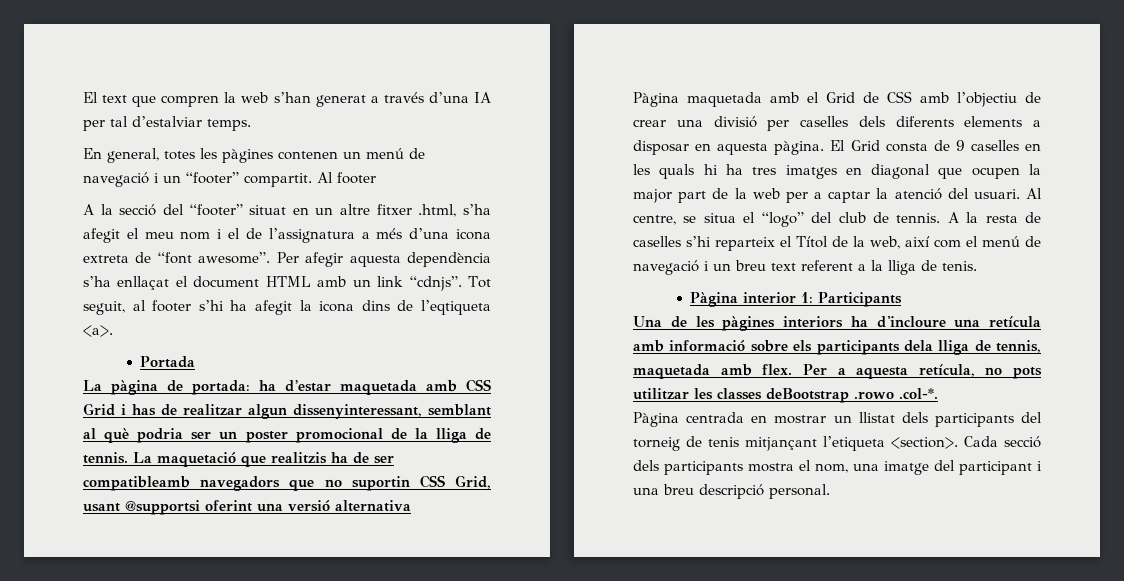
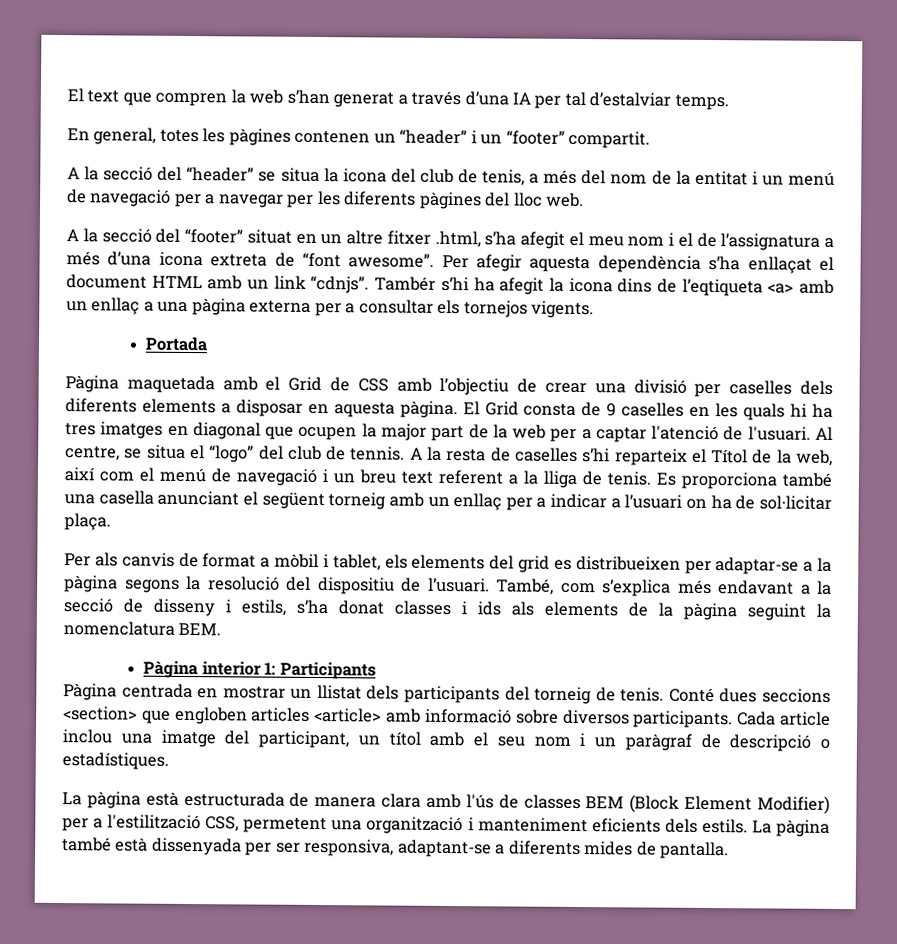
[366,148,425,159] [83,172,149,187] menú de navegació -> [399,129,468,145] “header”
[317,172,376,184] Al footer -> [67,166,835,186] [67,189,585,210] // A la secció del “header” se situa la icona del club de tenis, a més del nom de la entitat i un menú de navegació per a navegar per les diferents pàgines del lloc web.
[468,276,492,288] [83,300,192,315] Tot seguit, al footer -> [374,276,437,291] Tambér
[83,325,113,337] [140,356,196,368] [83,379,491,395] [83,403,491,419] [83,428,492,443] [83,452,394,467] [83,475,492,491] [83,500,411,515] <a>. // Portada // La pàgina de portada: ha d’estar maquetada amb CSS Grid i has de realitzar algun dissenyinteressant, semblant al què podria ser un poster promocional de la lliga de tennis. La maquetació que realitzis ha de ser compatibleamb navegadors que no suportin CSS Grid, usant @supportsi oferint una versió alternativa -> [767,279,834,294] [66,297,595,319] [145,336,209,352] <a> amb un enllaç a una pàgina externa per a consultar els tornejos vigents. // Portada
[876,188,1020,200] la atenció del usuari. -> [651,425,811,441] l'atenció de l'usuari.
[690,292,903,307] [633,316,1041,331] [633,340,1041,355] [633,364,1042,379] [633,388,938,403] // Pàgina interior 1: Participants // Una de les pàgines interiors ha d'incloure una retícula amb informació sobre els participants dela lliga de tennis, maquetada amb flex. Per a aquesta retícula, no pots utilitzar les classes deBootstrap .rowo .col-*. -> [656,471,833,490] [64,490,832,511] [64,513,111,531] [64,552,832,575] [64,575,832,597] [63,598,831,621] [63,621,222,636] [143,660,376,680] Es proporciona també una casella anunciant el següent torneig amb un enllaç per a indicar a l’usuari on ha de sol·licitar plaça. // Per als canvis de format a mòbil i tablet, els elements del grid es distribueixen per adaptar-se a la pàgina segons la resolució del dispositiu de l’usuari. També, com s’explica més endavant a la secció de disseny i estils, s’ha donat classes i ids als elements de la pàgina seguint la nomenclatura BEM. // Pàgina interior 1: Participants
[708,436,1041,451] [633,460,1042,475] [633,484,830,499] tenis mitjançant l’etiqueta <section>. Cada secció dels participants mostra el nom, una imatge del participant i una breu descripció personal. -> [620,687,831,703] [63,706,832,729] [62,729,830,752] [62,752,169,770] [62,791,830,814] [62,814,831,837] [62,837,730,860] tenis. Conté dues seccions <section> que engloben articles <article> amb informació sobre diversos participants. Cada article inclou una imatge del participant, un títol amb el seu nom i un paràgraf de descripció o estadístiques. // La pàgina està estructurada de manera clara amb l'ús de classes BEM (Block Element Modifier) per a l'estilització CSS, permetent una organització i manteniment eficients dels estils. La pàgina també està dissenyada per ser responsiva, adaptant-se a diferents mides de pantalla.

